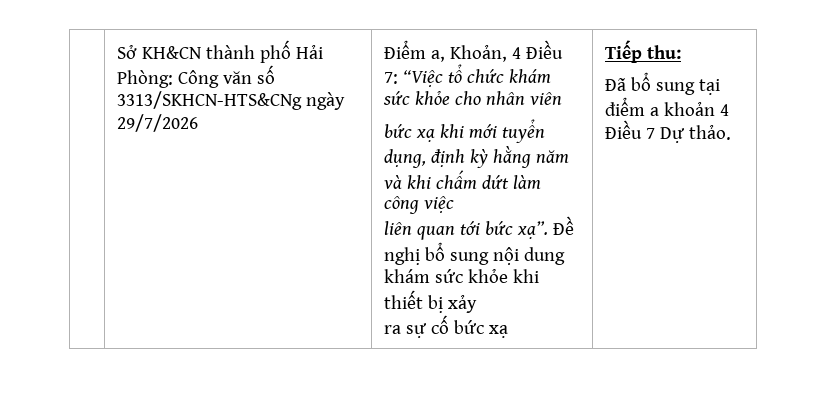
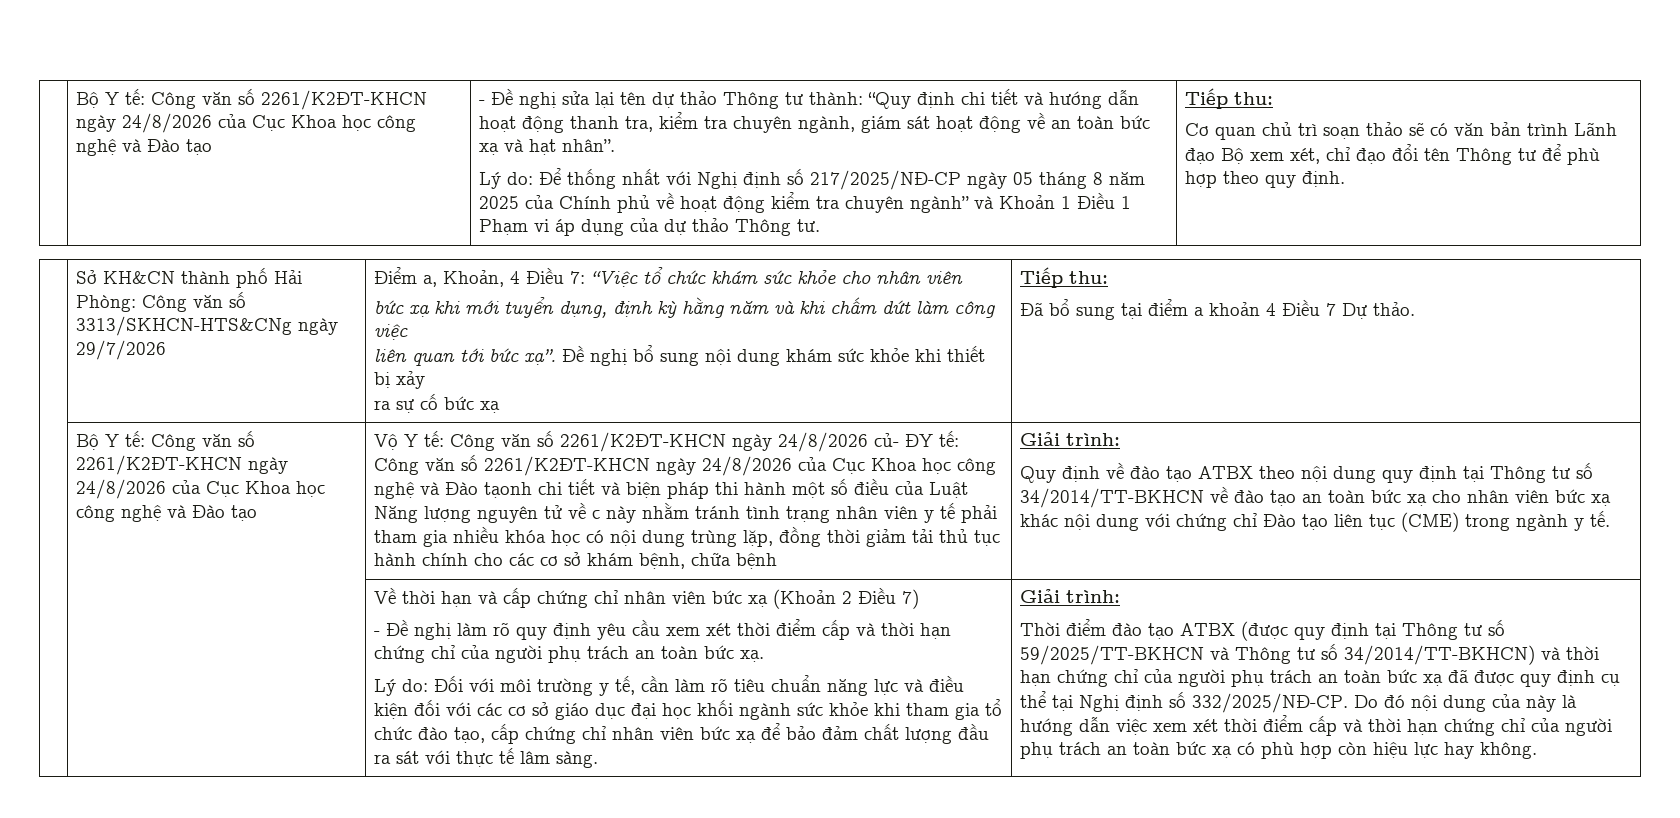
(116, 52) none -> [76,88,428,110] [76,113,417,133] [76,139,213,156] [479,88,1140,109] [479,112,1151,133] [479,139,616,155] [479,168,1146,190] [479,192,1132,213] [479,218,821,236] [1185,88,1274,109] [1185,122,1618,140] [1185,144,1601,165] [1185,171,1346,188] | Bộ Y tế: Công văn số 2261/K2ĐT-KHCN ngày 24/8/2026 của Cục Khoa học công nghệ và Đào tạo | - Đề nghị sửa lại tên dự thảo Thông tư thành: “Quy định chi tiết và hướng dẫn hoạt động thanh tra, kiểm tra chuyên ngành, giám sát hoạt động về an toàn bức xạ và hạt nhân”. // Lý do: Để thống nhất với Nghị định số 217/2025/NĐ-CP ngày 05 tháng 8 năm 2025 của Chính phủ về hoạt động kiểm tra chuyên ngành” và Khoản 1 Điều 1 Phạm vi áp dụng của dự thảo Thông tư. | Tiếp thu: // Cơ quan chủ trì soạn thảo sẽ có văn bản trình Lãnh đạo Bộ xem xét, chỉ đạo đổi tên Thông tư để phù hợp theo quy định. //
(731, 132) none -> [76,430,256,451] [76,455,289,475] [76,479,326,499] [76,505,258,522] [374,430,960,452] [374,454,997,476] [374,478,969,499] [374,502,998,523] [374,526,1001,547] [374,552,778,569] [1020,432,1121,446] [1020,462,1594,483] [1020,486,1612,508] [1020,510,1611,532] [374,587,920,609] [374,619,952,640] [374,645,765,663] [374,675,965,696] [374,699,1003,720] [374,723,990,744] [374,747,599,768] [1020,589,1121,603] [1020,619,1506,641] [1020,643,1600,665] [1020,669,1621,687] [1020,691,1578,713] [1020,715,1613,736] [1020,741,1538,759] // | Bộ Y tế: Công văn số 2261/K2ĐT-KHCN ngày 24/8/2026 của Cục Khoa học công nghệ và Đào tạo | Vộ Y tế: Công văn số 2261/K2ĐT-KHCN ngày 24/8/2026 củ- ĐY tế: Công văn số 2261/K2ĐT-KHCN ngày 24/8/2026 của Cục Khoa học công nghệ và Đào tạonh chi tiết và biện pháp thi hành một số điều của Luật Năng lượng nguyên tử về c này nhằm tránh tình trạng nhân viên y tế phải tham gia nhiều khóa học có nội dung trùng lặp, đồng thời giảm tải thủ tục hành chính cho các cơ sở khám bệnh, chữa bệnh | Giải trình: // Quy định về đào tạo ATBX theo nội dung quy định tại Thông tư số 34/2014/TT-BKHCN về đào tạo an toàn bức xạ cho nhân viên bức xạ khác nội dung với chứng chỉ Đào tạo liên tục (CME) trong ngành y tế. // | | Về thời hạn và cấp chứng chỉ nhân viên bức xạ (Khoản 2 Điều 7) // - Đề nghị làm rõ quy định yêu cầu xem xét thời điểm cấp và thời hạn chứng chỉ của người phụ trách an toàn bức xạ. // Lý do: Đối với môi trường y tế, cần làm rõ tiêu chuẩn năng lực và điều kiện đối với các cơ sở giáo dục đại học khối ngành sức khỏe khi tham gia tổ chức đào tạo, cấp chứng chỉ nhân viên bức xạ để bảo đảm chất lượng đầu ra sát với thực tế lâm sàng. | Giải trình: // Thời điểm đào tạo ATBX (được quy định tại Thông tư số 59/2025/TT-BKHCN và Thông tư số 34/2014/TT-BKHCN) và thời hạn chứng chỉ của người phụ trách an toàn bức xạ đã được quy định cụ thể tại Nghị định số 332/2025/NĐ-CP. Do đó nội dung của này là hướng dẫn việc xem xét thời điểm cấp và thời hạn chứng chỉ của người phụ trách an toàn bức xạ có phù hợp còn hiệu lực hay không.

